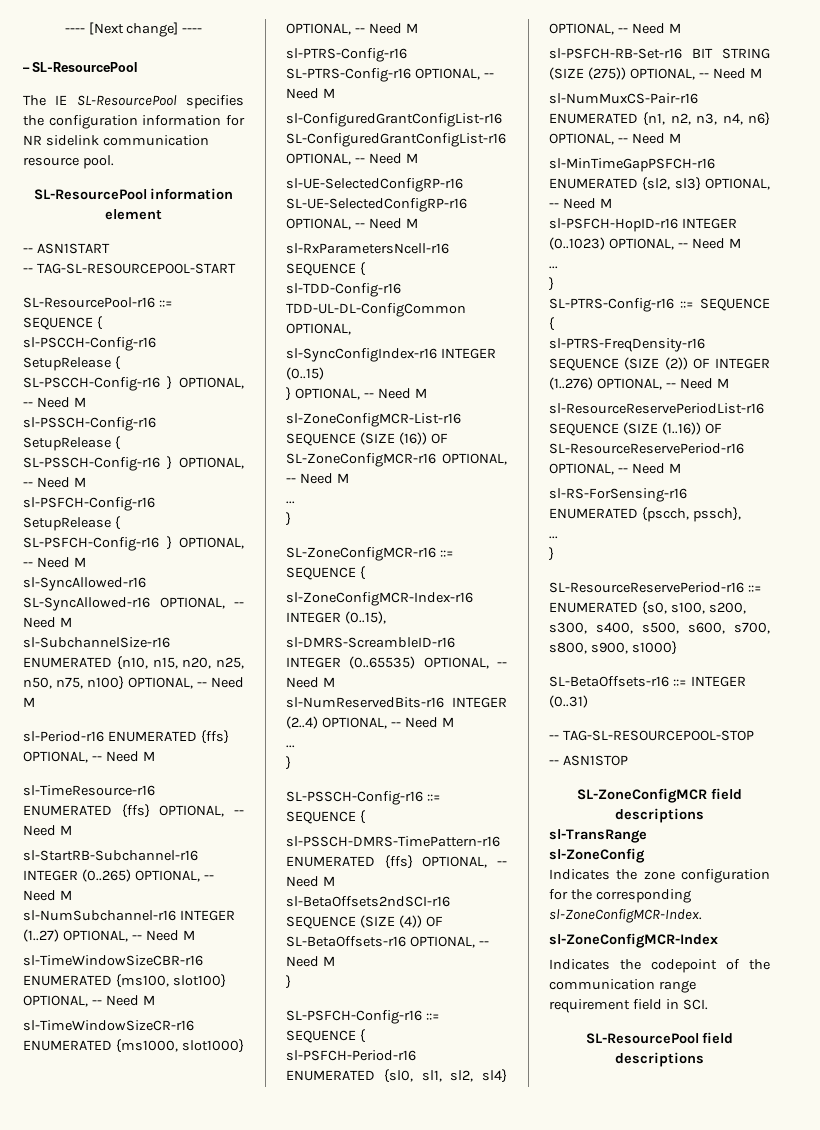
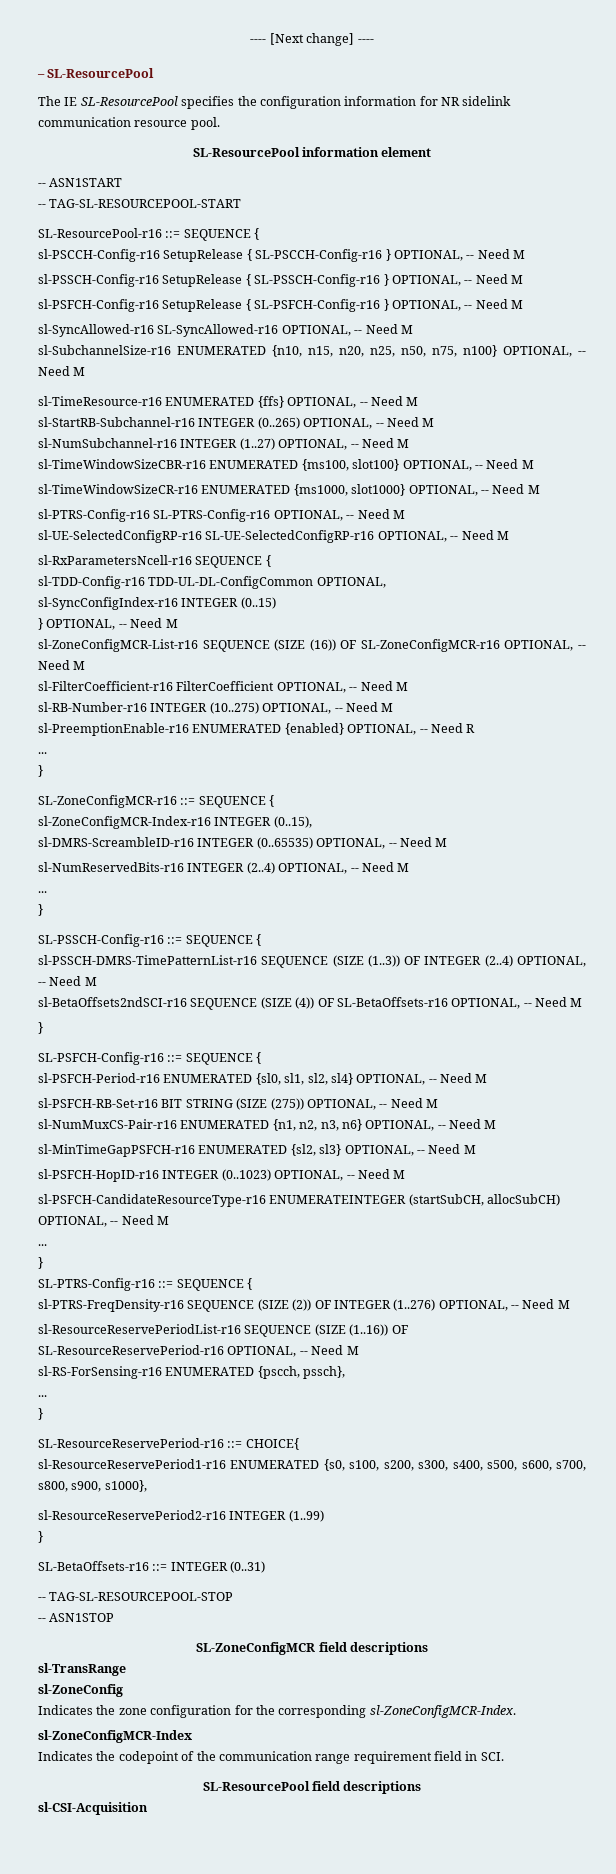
[23,730,229,744] [23,751,155,763] // sl-Period-r16 ENUMERATED {ffs} OPTIONAL, -- Need M -> (86, 371) none
[286,113,502,127] [286,133,506,147] [286,153,418,165] // sl-ConfiguredGrantConfigList-r16 SL-ConfiguredGrantConfigList-r16 OPTIONAL, -- Need M -> (405, 514) none
(349, 478) none -> [38,681,408,693] [38,702,394,714] [38,723,476,736] // sl-FilterCoefficient-r16 FilterCoefficient OPTIONAL, -- Need M // sl-RB-Number-r16 INTEGER (10..275) OPTIONAL, -- Need M // sl-PreemptionEnable-r16 ENUMERATED {enabled} OPTIONAL, -- Need R
[286,836,500,847] [286,855,413,869] sl-PSSCH-DMRS-TimePattern-r16 ENUMERATED {ffs} -> [38,955,513,968] sl-PSSCH-DMRS-TimePatternList-r16 SEQUENCE (SIZE (1..3)) OF INTEGER (2..4)
[722,113,743,125] n4, -> (339, 1125) none
(741, 243) none -> [38,1194,561,1207] [38,1215,170,1227] // sl-PSFCH-CandidateResourceType-r16 ENUMERATEINTEGER (startSubCH, allocSubCH) OPTIONAL, -- Need M
(762, 588) none -> [245,1438,299,1450] [38,1459,226,1469] CHOICE{ // sl-ResourceReservePeriod1-r16
[631,641,677,655] s1000} -> [104,1480,147,1492] [38,1510,324,1522] [38,1531,43,1543] s1000}, // sl-ResourceReservePeriod2-r16 INTEGER (1..99) // }
(704, 1059) none -> [38,1802,148,1815] // sl-CSI-Acquisition

